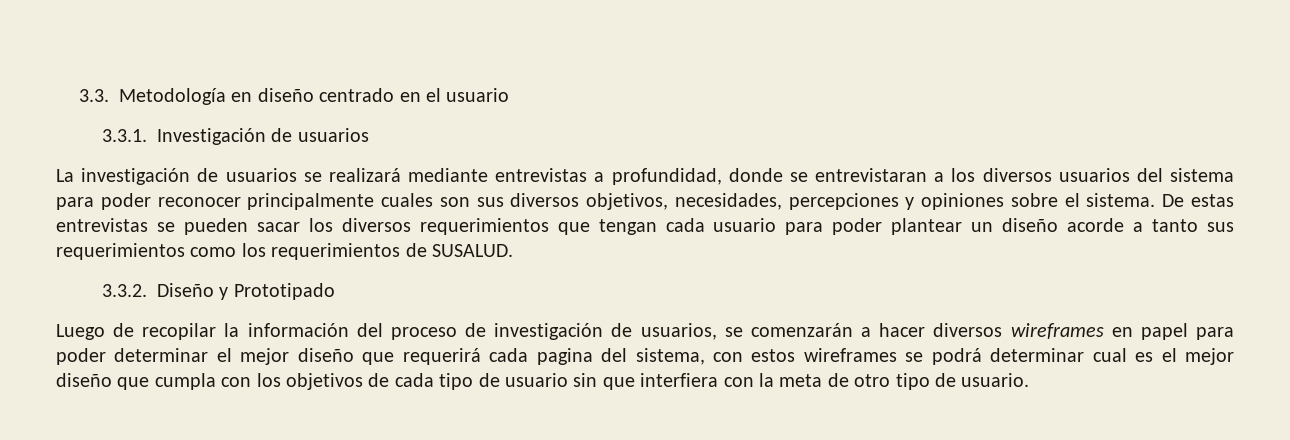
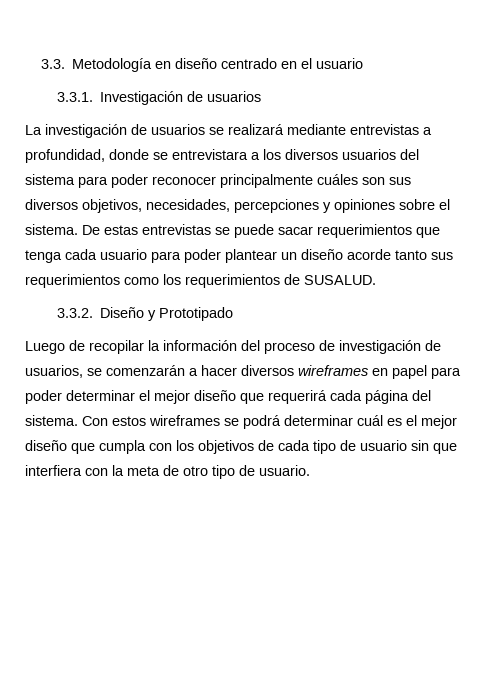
[814,168,927,182] entrevistaran -> [172,149,248,160] entrevistara
[381,193,434,207] cuales -> [317,174,358,185] cuáles
[183,218,411,235] pueden sacar los diversos -> [234,224,313,238] puede sacar
[598,219,657,235] tengan -> [25,250,62,263] tenga
[1133,222,1144,232] a -> (391, 254) none
[536,348,743,365] pagina del sistema, con -> [365,390,431,404] [25,415,108,426] página del sistema. Con
[1092,348,1127,362] cual -> [357,415,383,426] cuál

